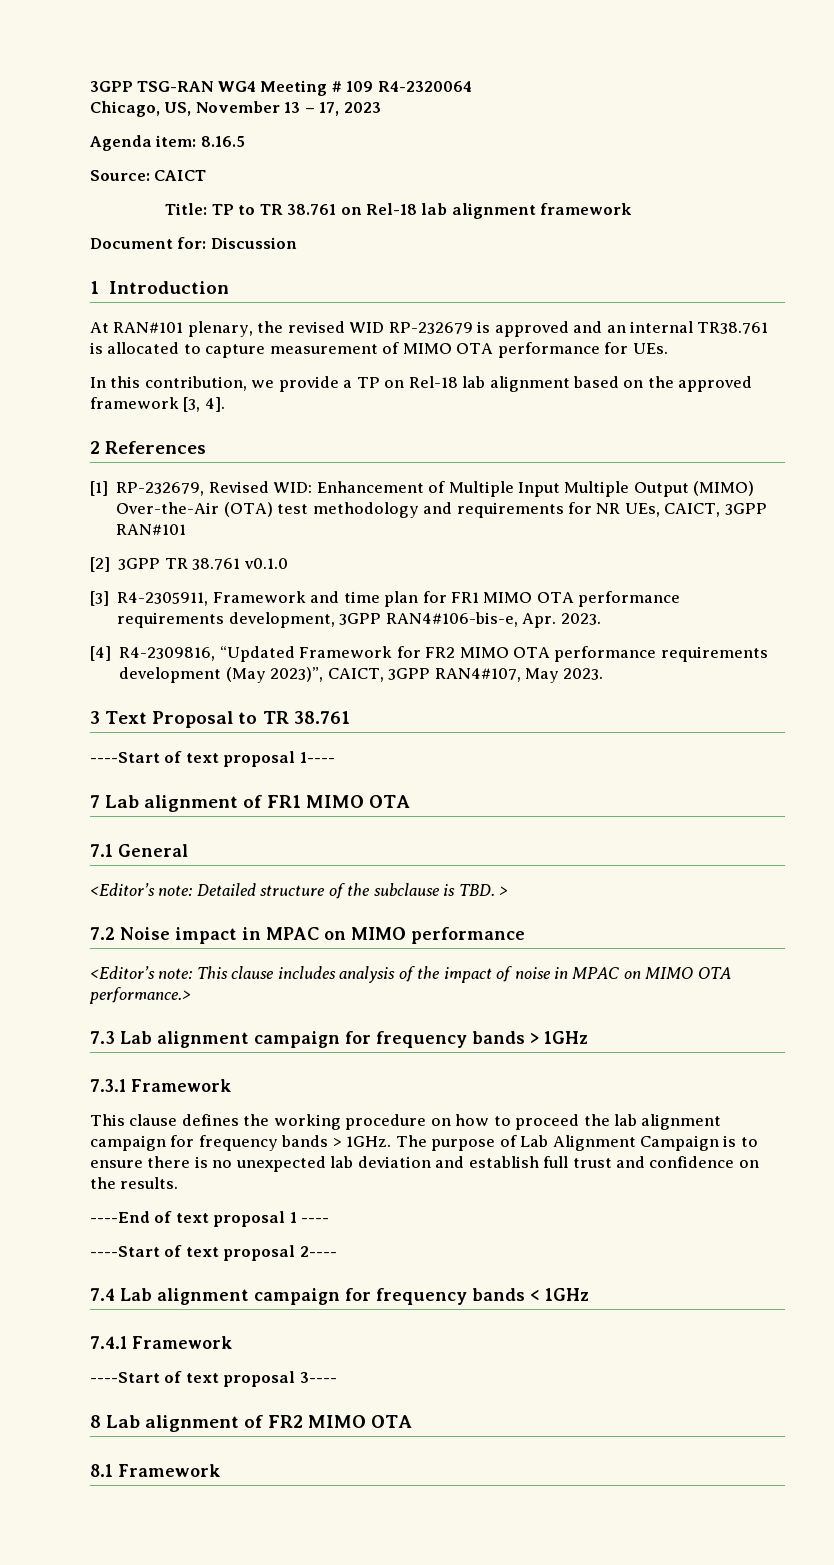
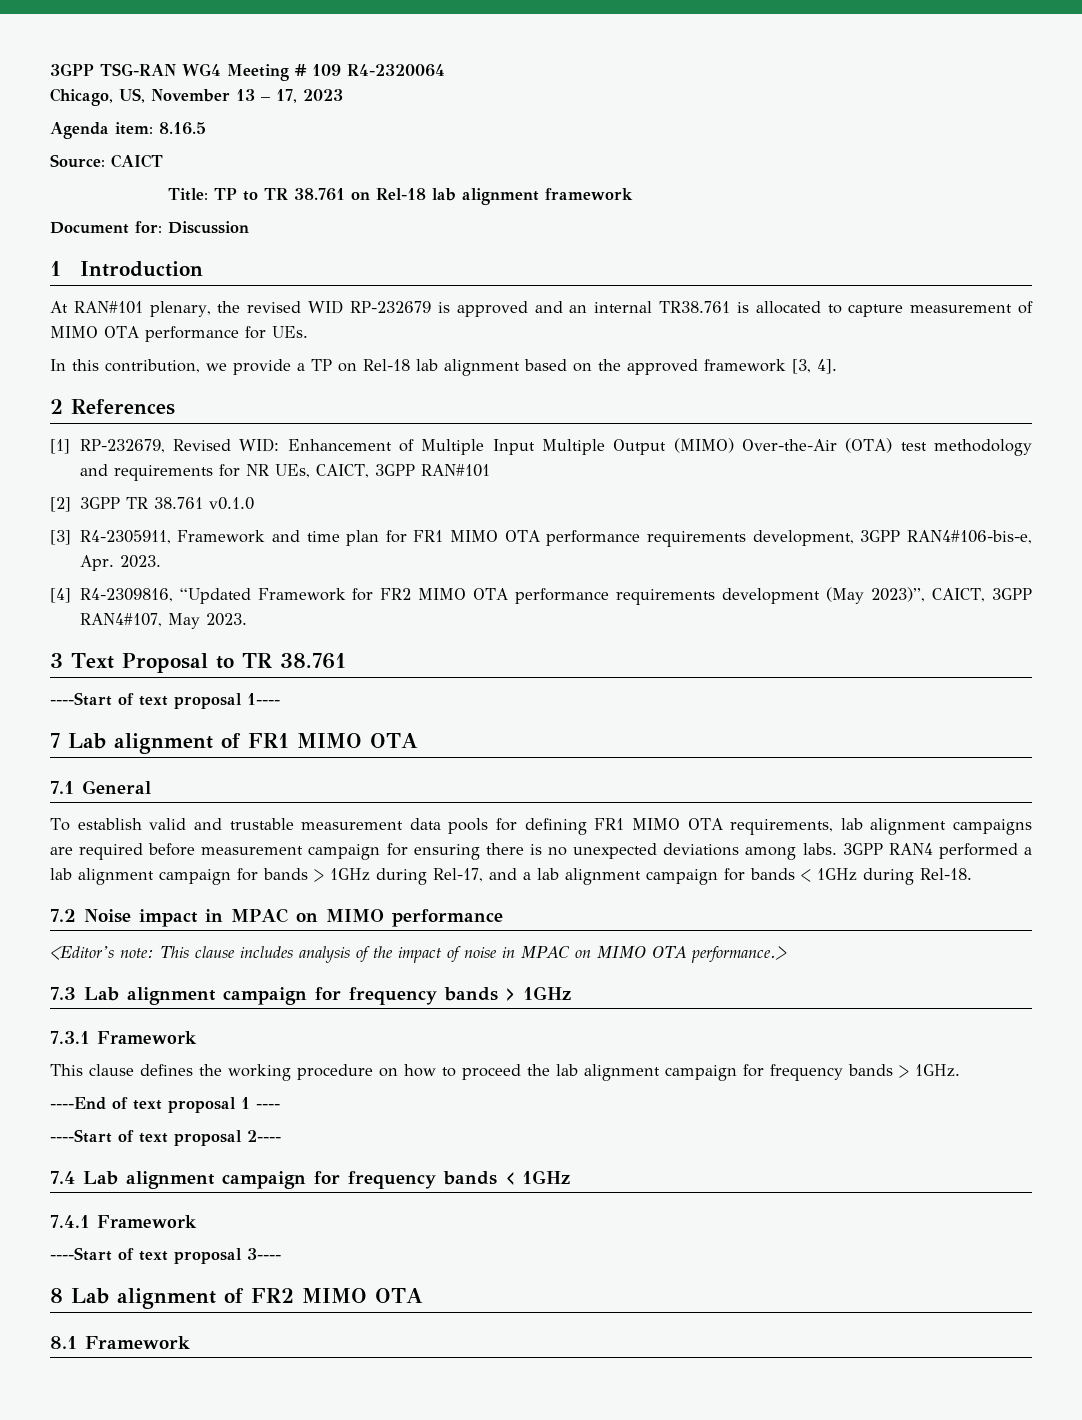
[90,883,509,899] <Editor’s note: Detailed structure of the subclause is TBD. > -> [50,818,1032,835] [50,843,1032,860] [50,868,972,885] To establish valid and trustable measurement data pools for defining FR1 MIMO OTA requirements, lab alignment campaigns are required before measurement campaign for ensuring there is no unexpected deviations among labs. 3GPP RAN4 performed a lab alignment campaign for bands > 1GHz during Rel-17, and a lab alignment campaign for bands < 1GHz during Rel-18.
[395,1135,758,1151] [90,1156,759,1172] [90,1177,179,1189] The purpose of Lab Alignment Campaign is to ensure there is no unexpected lab deviation and establish full trust and confidence on the results. -> (960, 1070) none

